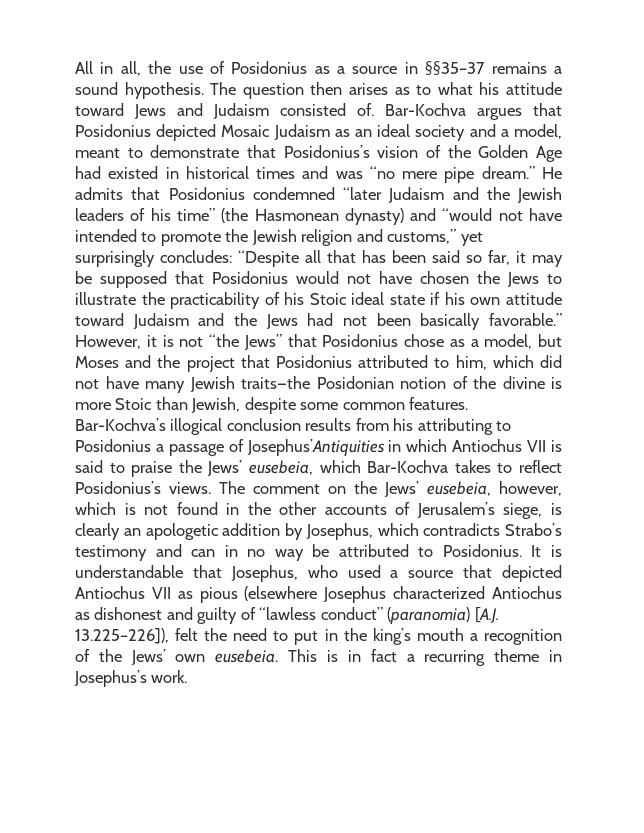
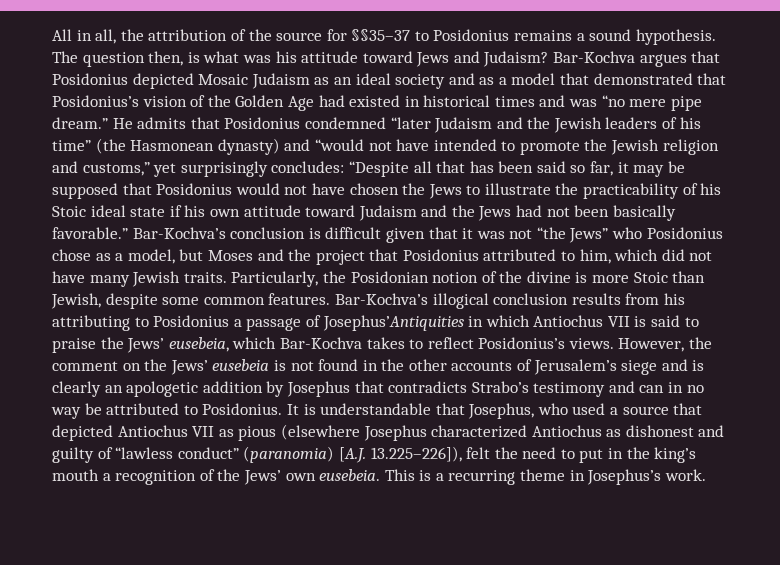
[178,61,486,76] use of Posidonius as a source in §§35–37 -> [148,29,510,41] attribution of the source for §§35–37 to Posidonius
[310,82,473,95] then arises as to what -> [148,51,271,66] then, is what was
[213,103,374,119] Judaism consisted of. -> [483,51,549,67] Judaism?
[500,124,562,139] [75,145,240,158] a model, meant to demonstrate -> [479,73,693,85] as a model that demonstrated
[75,335,174,349] However, it is -> [132,227,505,243] Bar-Kochva’s conclusion is difficult given that it was
[287,334,317,347] that -> [612,227,643,239] who
[241,376,310,389] traits—the -> [183,271,346,287] traits. Particularly, the
[218,481,245,494] The -> [618,337,713,352] However, the
[426,481,562,496] [75,502,116,515] eusebeia, however, which -> [212,359,270,371] eusebeia
[503,503,543,519] siege, -> [621,359,688,375] siege and
[305,523,419,540] Josephus, which -> [286,381,384,397] Josephus that
[347,649,397,662] in fact -> (432, 475) none

